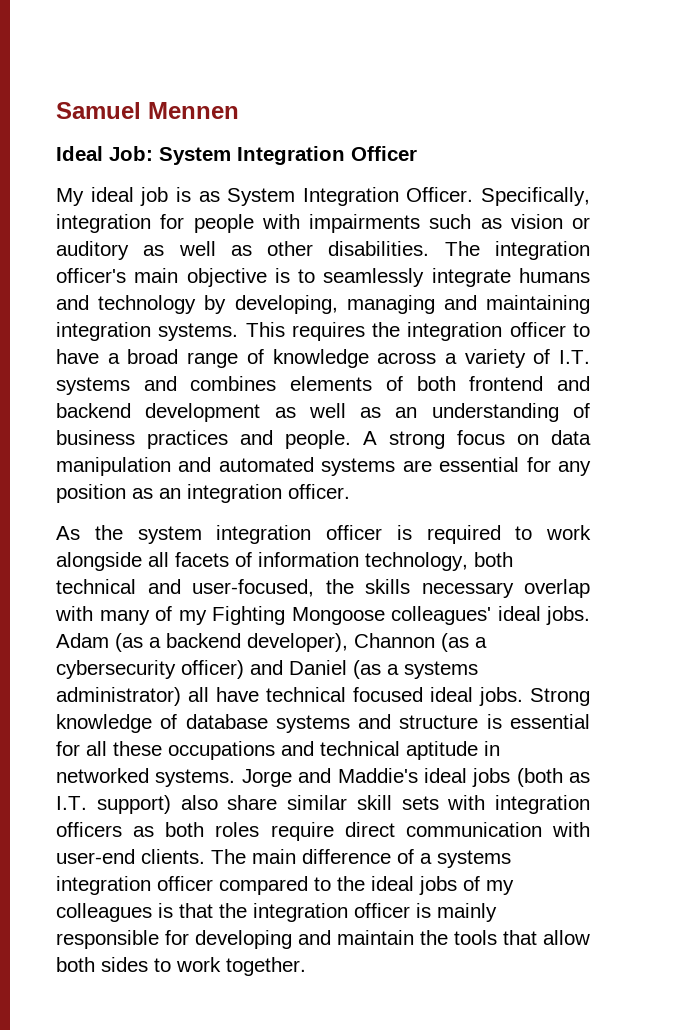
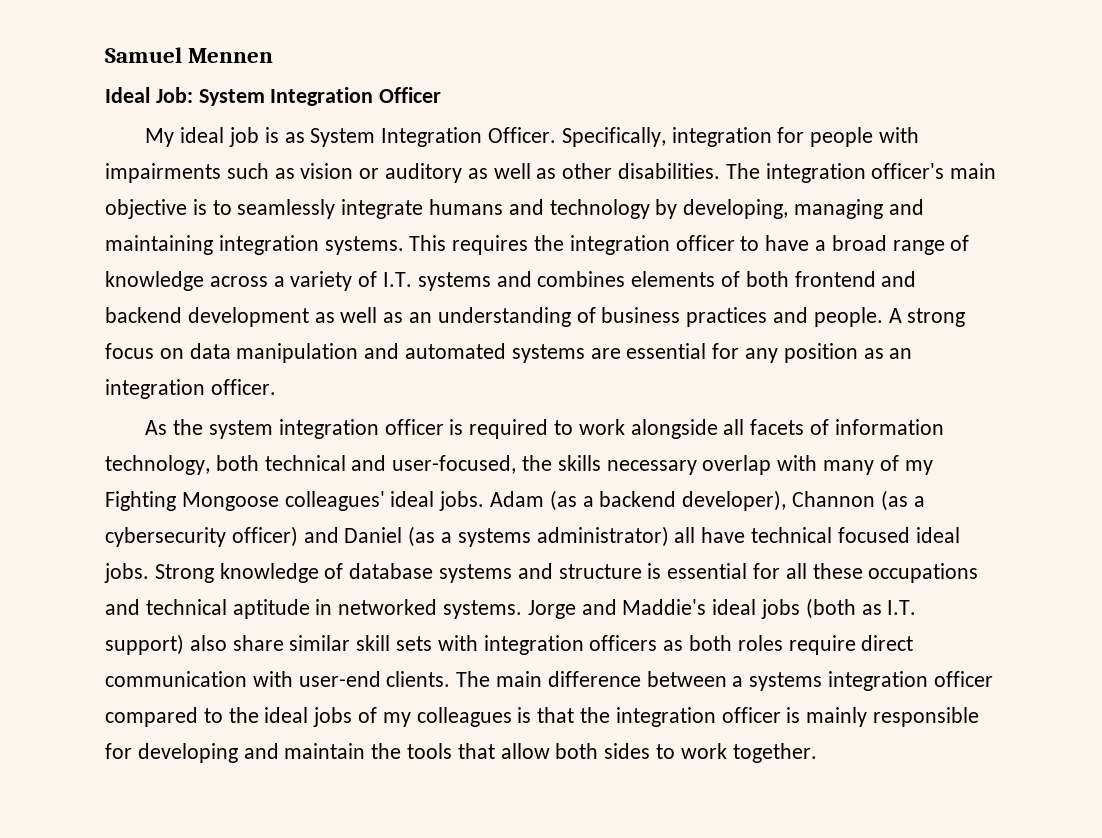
[397,849,414,864] of -> [646,671,727,687] between

